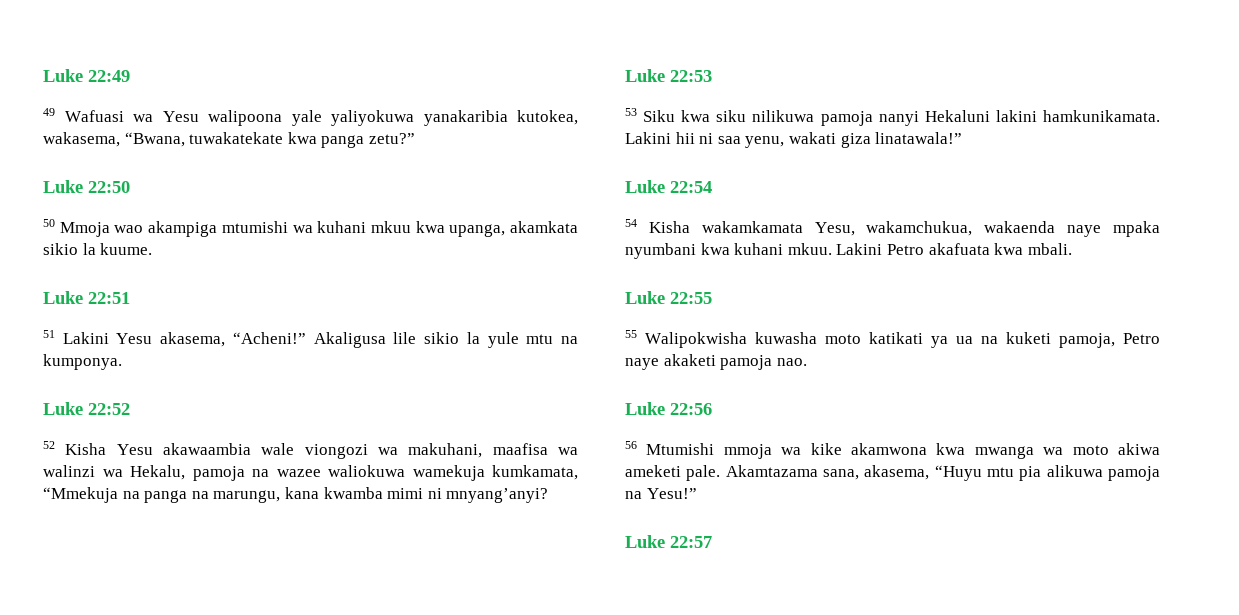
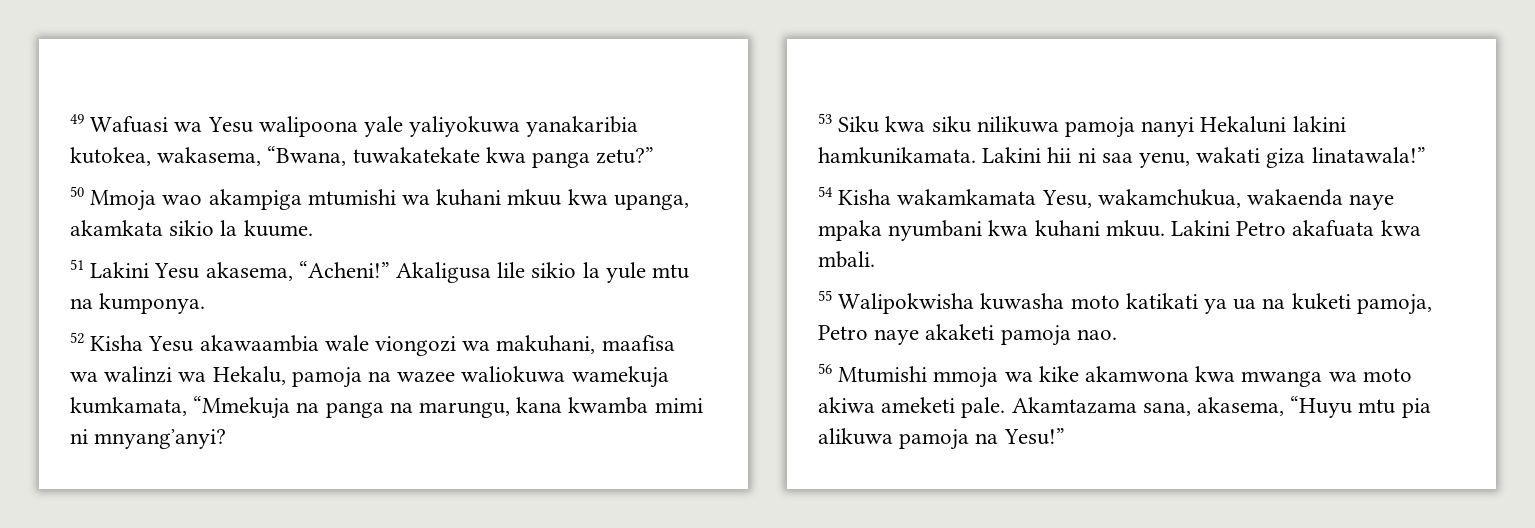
[43,69,130,82] Luke 22:49 // -> (70, 119) none
[43,180,130,193] // Luke 22:50 -> (655, 155) none
[43,291,130,304] // Luke 22:51 -> (313, 228) none
[43,402,130,415] // Luke 22:52 -> (206, 303) none
[625,69,712,82] // Luke 22:53 -> (227, 439) none
[625,180,712,193] // Luke 22:54 -> (1426, 155) none
[625,291,712,304] // Luke 22:55 -> (875, 259) none
[625,402,712,415] // Luke 22:56 -> (1117, 334) none
[625,535,712,548] // Luke 22:57 -> (1065, 436) none

